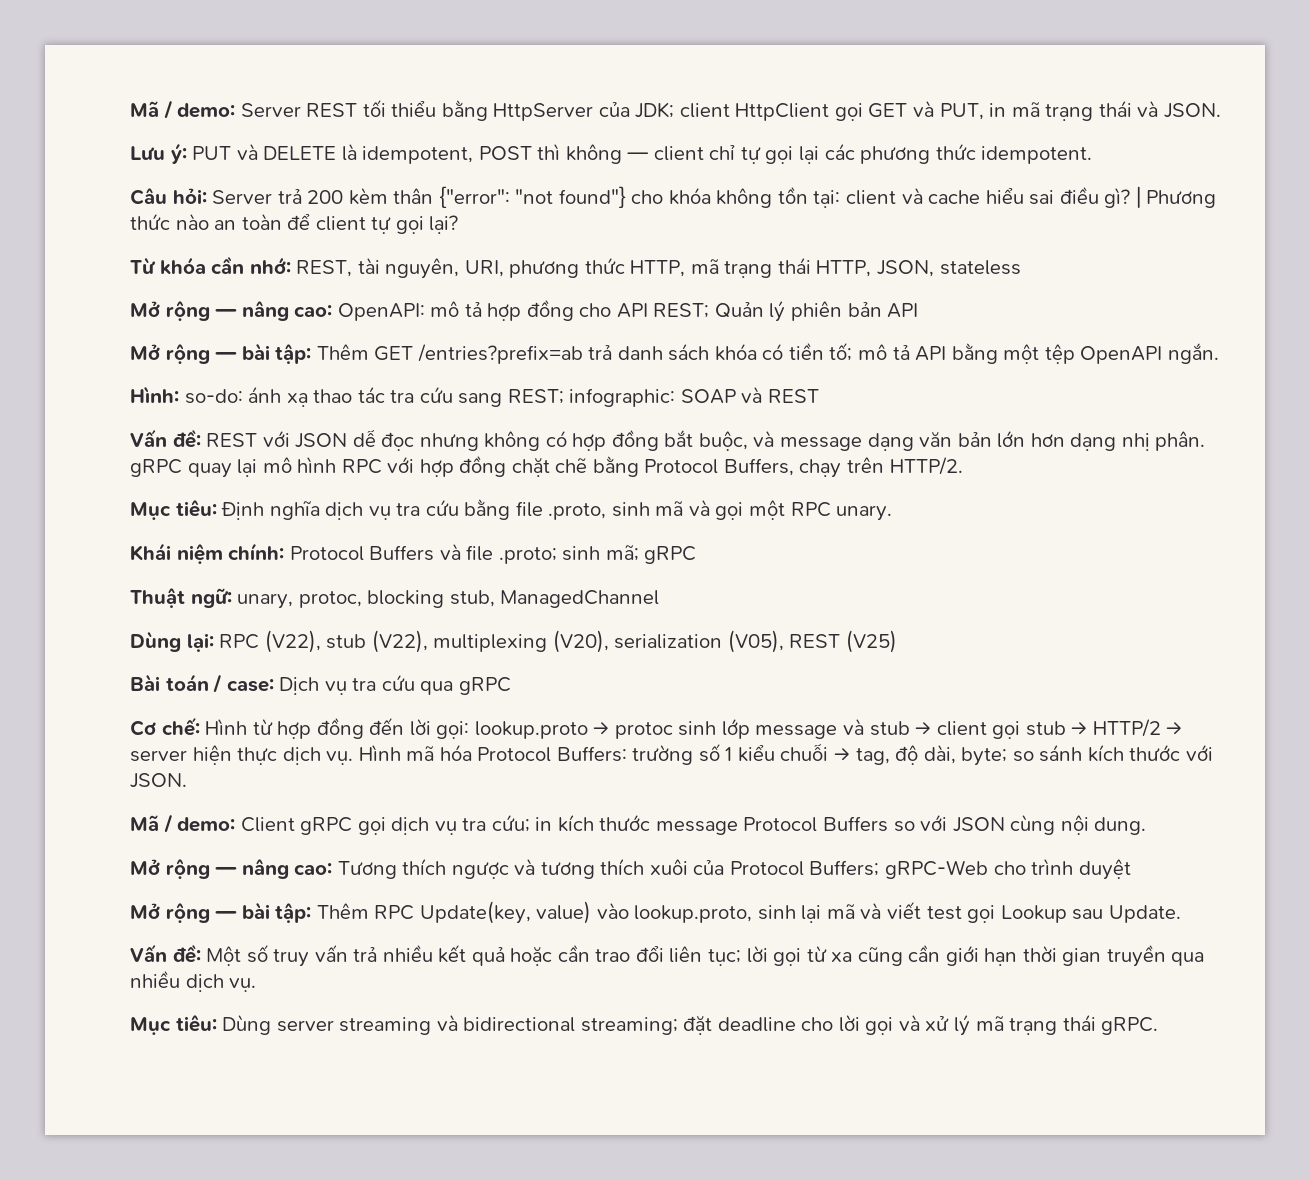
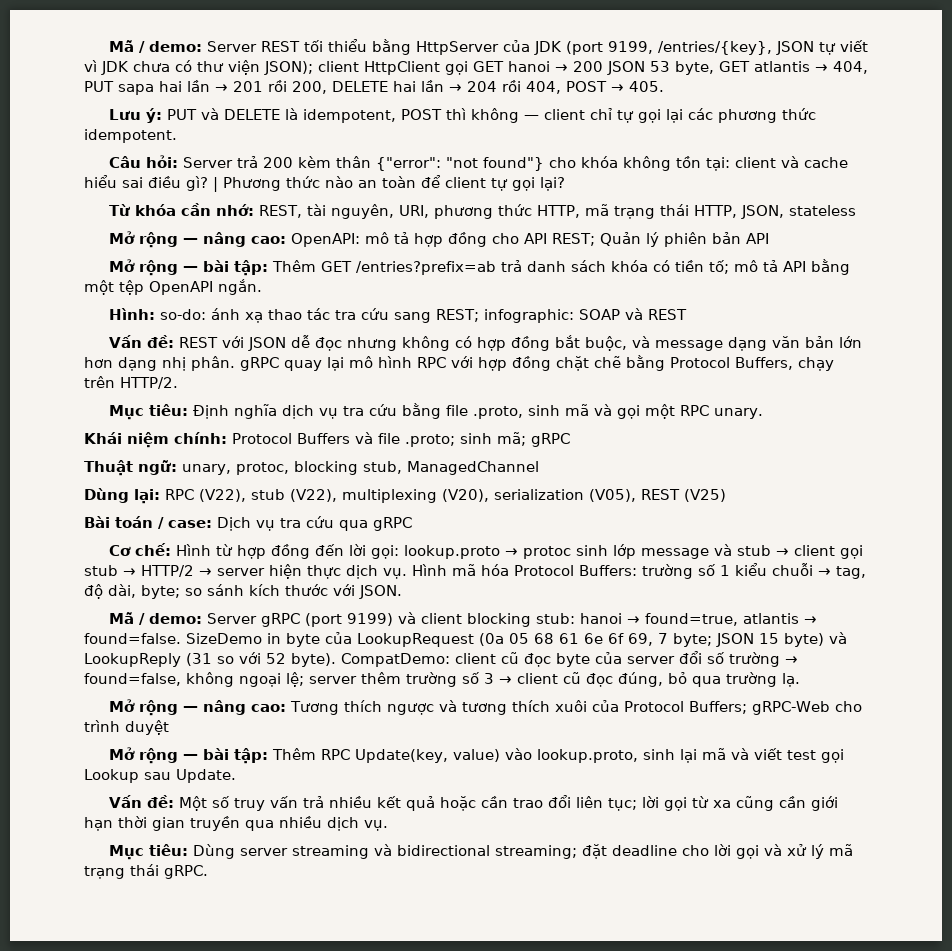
[635,100,1221,121] JDK; client HttpClient gọi GET và PUT, in mã trạng thái và JSON. -> [533,40,868,55] [84,60,868,75] [84,80,664,95] JDK (port 9199, /entries/{key}, JSON tự viết vì JDK chưa có thư viện JSON); client HttpClient gọi GET hanoi → 200 JSON 53 byte, GET atlantis → 404, PUT sapa hai lần → 201 rồi 200, DELETE hai lần → 204 rồi 404, POST → 405.
[240,814,1147,835] Client gRPC gọi dịch vụ tra cứu; in kích thước message Protocol Buffers so với JSON cùng nội dung. -> [206,612,817,627] [84,632,847,647] [84,651,798,667] [84,672,800,687] Server gRPC (port 9199) và client blocking stub: hanoi → found=true, atlantis → found=false. SizeDemo in byte của LookupRequest (0a 05 68 61 6e 6f 69, 7 byte; JSON 15 byte) và LookupReply (31 so với 52 byte). CompatDemo: client cũ đọc byte của server đổi số trường → found=false, không ngoại lệ; server thêm trường số 3 → client cũ đọc đúng, bỏ qua trường lạ.

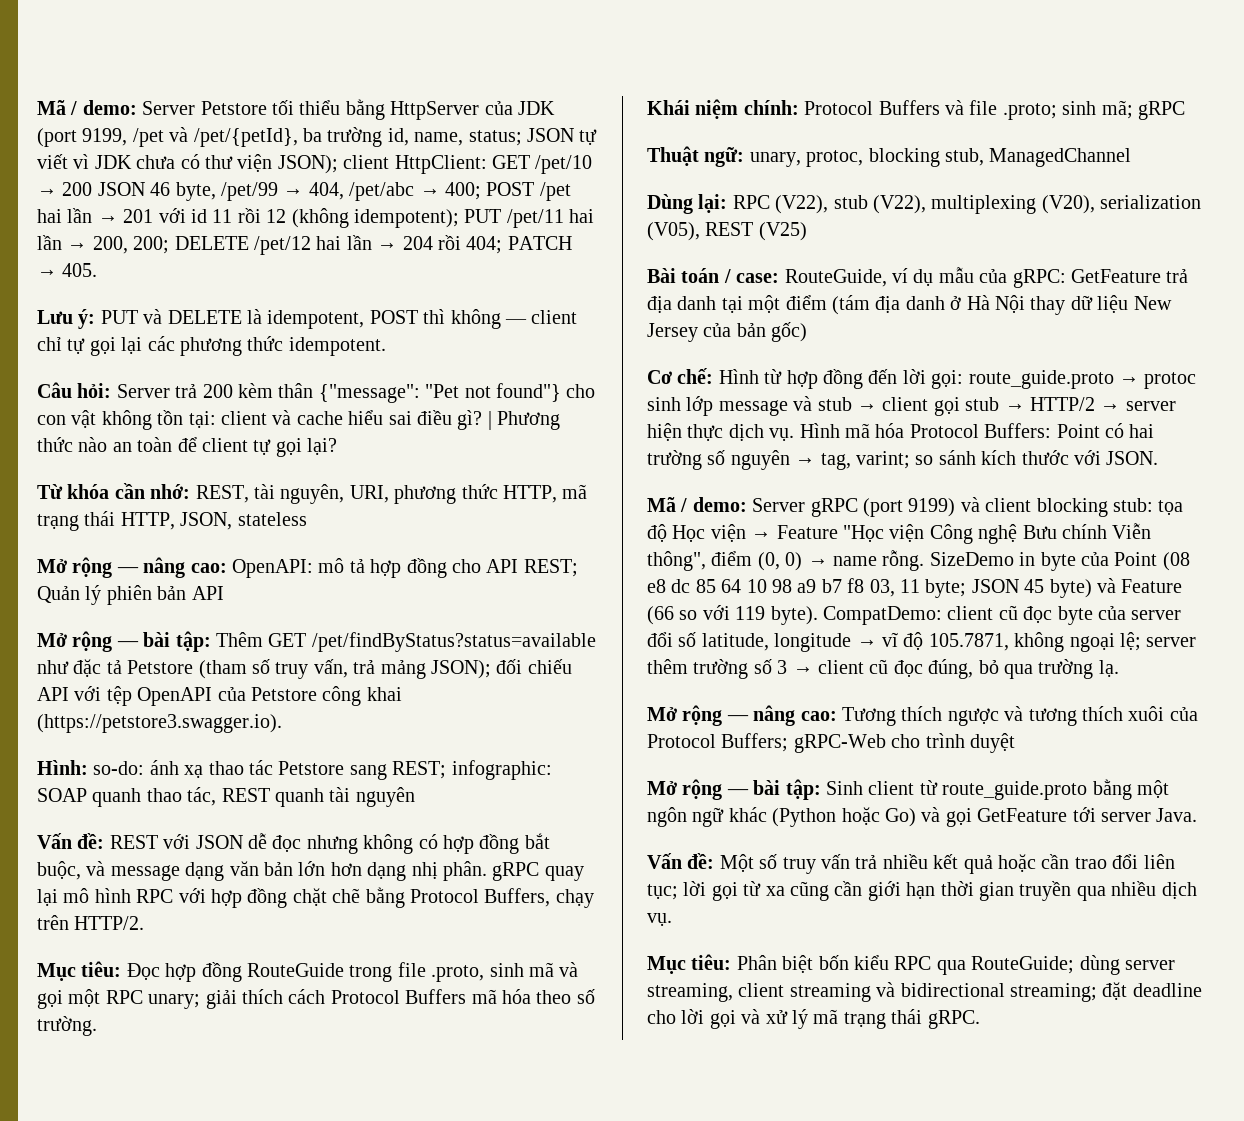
[108,40,300,53] Mã / demo: Server REST -> [37,100,267,115] Mã / demo: Server Petstore
[657,41,772,55] /entries/{key}, -> [132,127,522,147] /pet và /pet/{petId}, ba trường id, name, status;
[364,61,868,75] [84,80,388,95] HttpClient gọi GET hanoi → 200 JSON 53 byte, GET atlantis → 404, PUT sapa hai lần → 201 rồi 200, DELETE -> [394,155,593,174] [37,182,571,201] [37,208,595,228] [37,235,311,255] HttpClient: GET /pet/10 → 200 JSON 46 byte, /pet/99 → 404, /pet/abc → 400; POST /pet hai lần → 201 với id 11 rồi 12 (không idempotent); PUT /pet/11 hai lần → 200, 200; DELETE /pet/12
[526,81,607,94] 404, POST -> [466,236,572,254] 404; PATCH
[375,156,618,171] {"error": "not found"} cho khóa -> [318,383,596,403] [37,410,97,428] {"message": "Pet not found"} cho con vật
[355,259,850,275] [84,279,262,295] /entries?prefix=ab trả danh sách khóa có tiền tố; mô tả API bằng một tệp OpenAPI ngắn. -> [311,632,596,652] [37,659,572,679] [37,686,402,706] [37,714,282,733] /pet/findByStatus?status=available như đặc tả Petstore (tham số truy vấn, trả mảng JSON); đối chiếu API với tệp OpenAPI của Petstore công khai (https://petstore3.swagger.io).
[334,308,389,320] tra cứu -> [278,761,345,775] Petstore
[624,308,687,320] và REST -> [92,787,415,807] quanh thao tác, REST quanh tài nguyên
[192,403,441,419] Định nghĩa dịch vụ tra cứu bằng -> [126,962,393,982] Đọc hợp đồng RouteGuide trong
[713,408,763,419] unary. -> [148,989,595,1009] [37,1016,97,1036] unary; giải thích cách Protocol Buffers mã hóa theo số trường.
[217,516,412,531] Dịch vụ tra cứu qua gRPC -> [784,267,1189,288] [647,295,1172,315] [647,322,808,342] RouteGuide, ví dụ mẫu của gRPC: GetFeature trả địa danh tại một điểm (tám địa danh ở Hà Nội thay dữ liệu New Jersey của bản gốc)
[403,545,500,559] lookup.proto -> [968,370,1114,389] route_guide.proto
[642,563,866,579] [84,584,180,599] trường số 1 kiểu chuỗi → tag, độ dài, byte; -> [1056,423,1155,438] [647,450,910,470] Point có hai trường số nguyên → tag, varint;
[579,613,817,626] [84,632,668,647] hanoi → found=true, atlantis → found=false. SizeDemo in byte của LookupRequest (0a 05 68 61 6e 6f 69, 7 -> [1158,500,1184,515] [647,523,1152,544] [647,550,1190,571] [647,578,920,597] tọa độ Học viện → Feature "Học viện Công nghệ Bưu chính Viễn thông", điểm (0, 0) → name rỗng. SizeDemo in byte của Point (08 e8 dc 85 64 10 98 a9 b7 f8 03, 11
[759,633,779,644] 15 -> [1024,579,1045,593] 45
[84,653,212,667] LookupReply (31 -> [1121,579,1183,593] [647,606,674,625] Feature (66
[266,653,286,664] 52 -> [735,606,766,620] 119
[729,652,798,667] [84,673,181,686] trường → found=false, -> [701,632,1009,652] latitude, longitude → vĩ độ 105.7871,
[271,748,844,763] [84,769,236,783] Thêm RPC Update(key, value) vào lookup.proto, sinh lại mã và viết test gọi Lookup sau Update. -> [826,779,1169,800] [647,807,1198,827] Sinh client từ route_guide.proto bằng một ngôn ngữ khác (Python hoặc Go) và gọi GetFeature tới server Java.
[192,844,288,859] Dùng server -> [736,955,1175,975] [647,983,785,1002] Phân biệt bốn kiểu RPC qua RouteGuide; dùng server streaming, client

